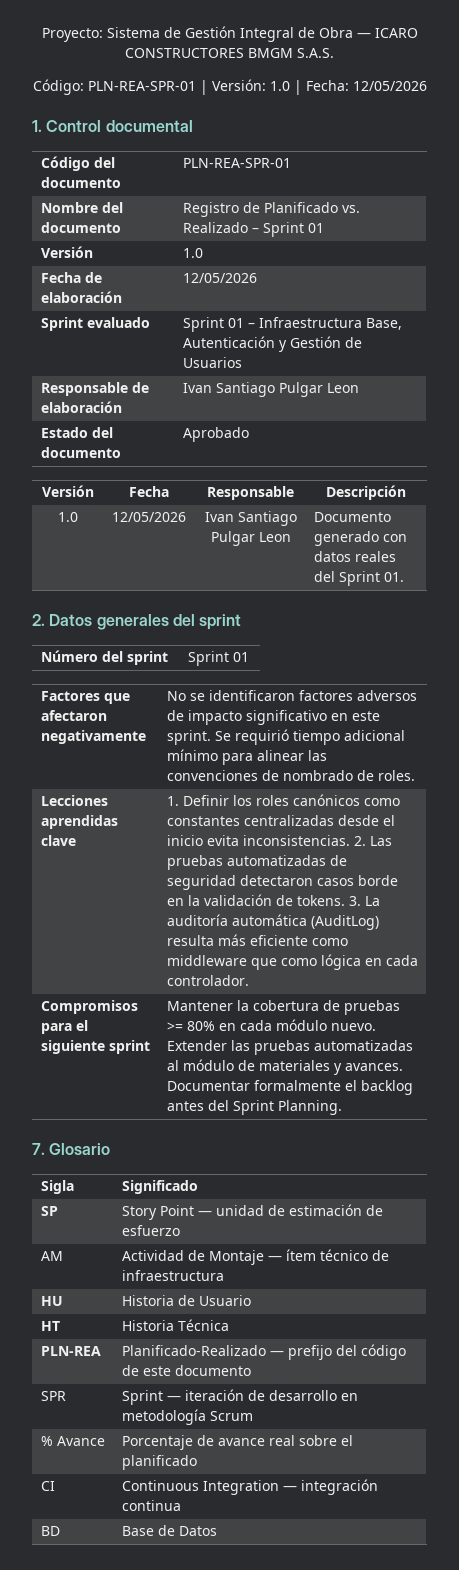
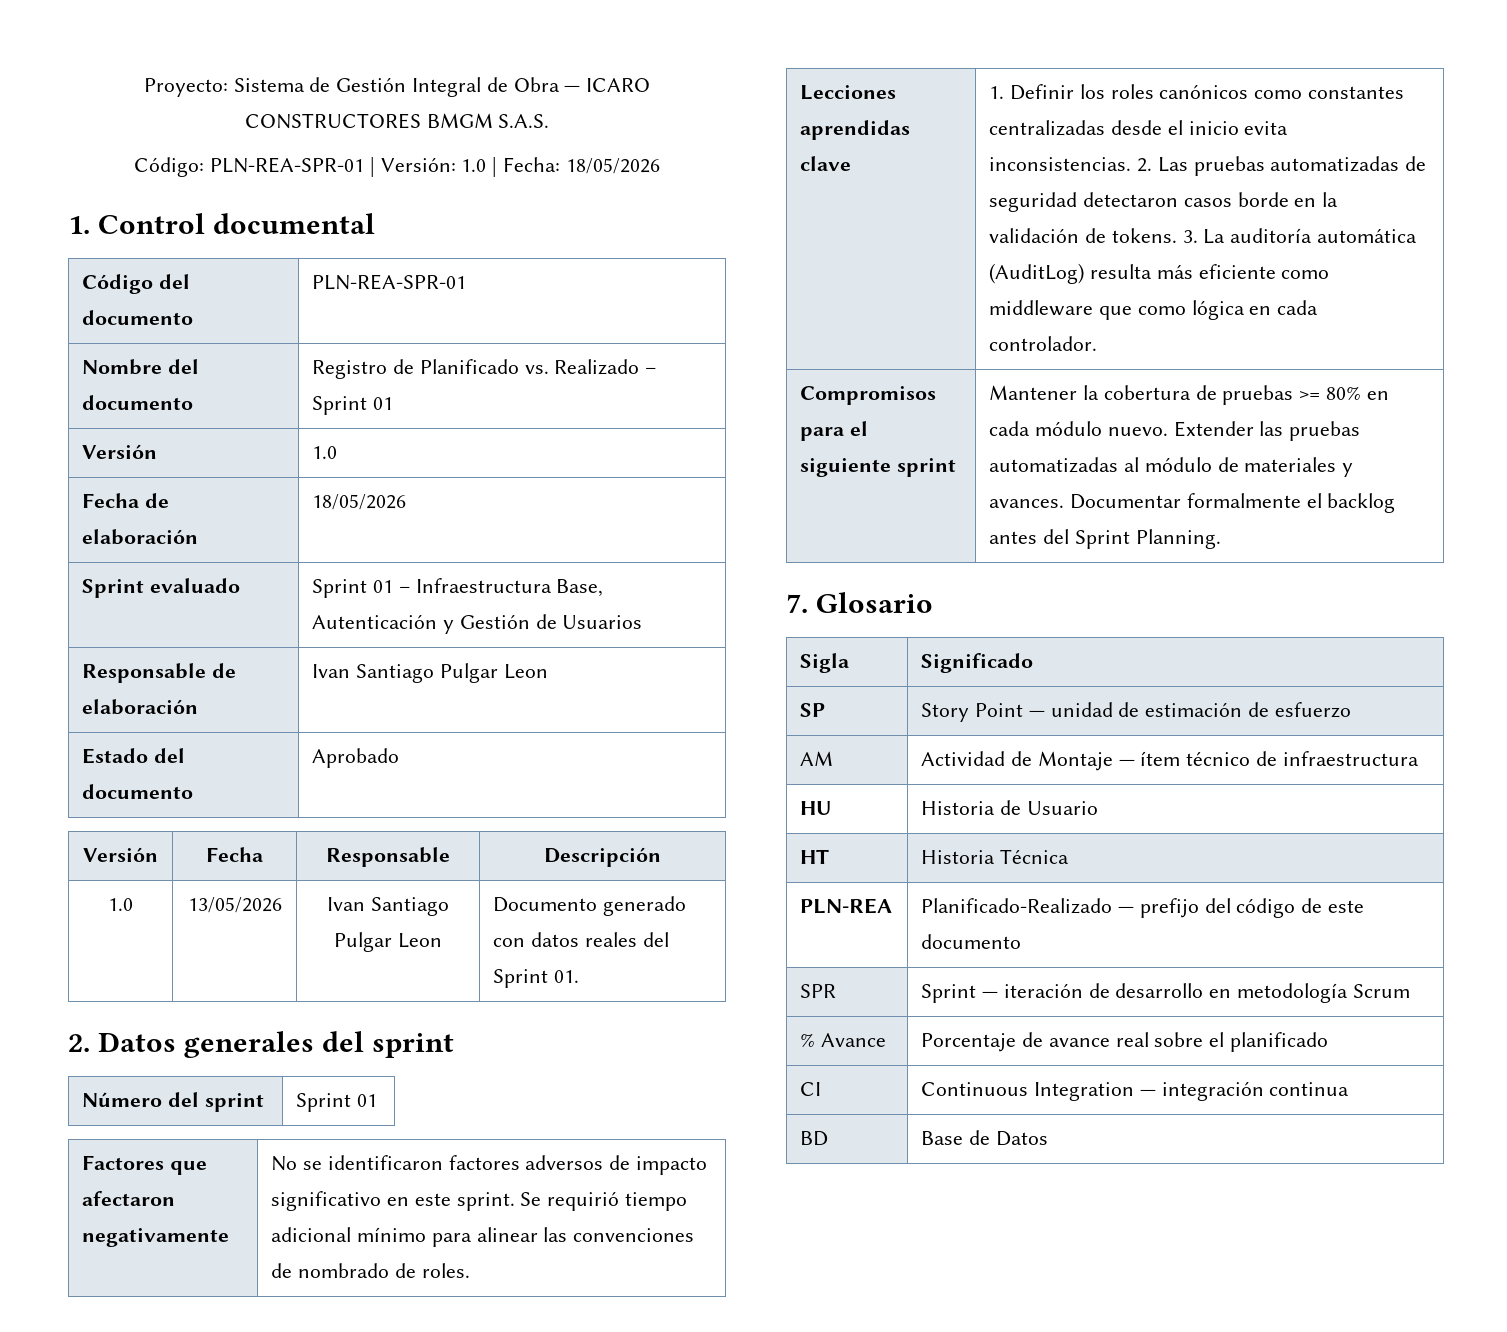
[352,81,427,91] 12/05/2026 -> [565,158,660,174] 18/05/2026
[182,273,257,283] 12/05/2026 -> [312,494,407,510] 18/05/2026
[112,512,186,522] 12/05/2026 -> [187,897,282,913] 13/05/2026

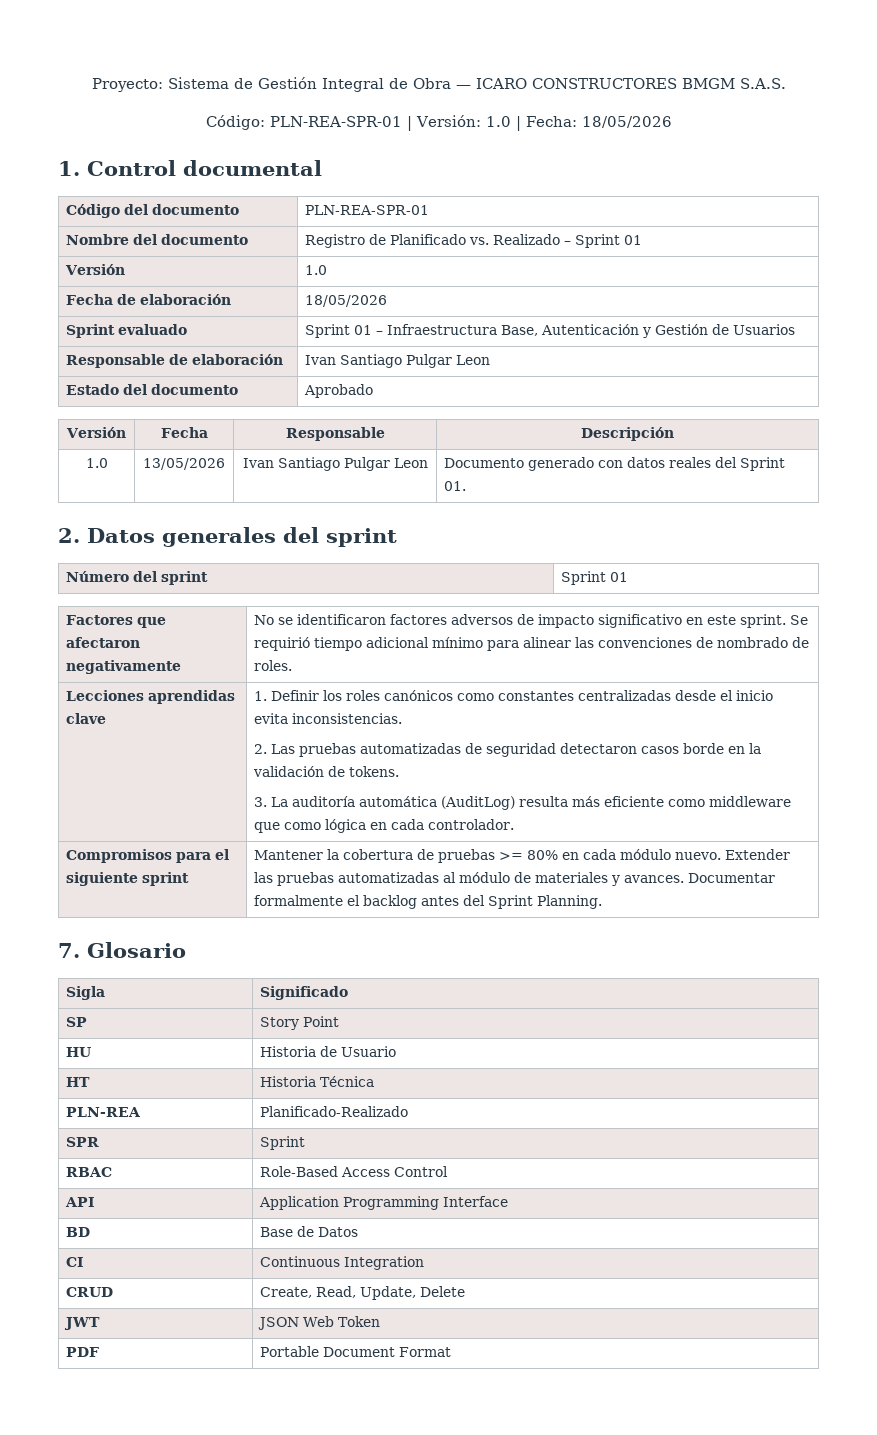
(1132, 164) none -> (403, 718) //
(1177, 235) none -> (400, 771) //
[1028,702,1351,718] [800,751,834,766] [921,751,1419,771] — unidad de estimación de esfuerzo // AM | Actividad de Montaje — ítem técnico de infraestructura -> (340, 1021) none
[1118,898,1365,918] [921,934,1022,949] [800,984,837,998] [921,983,1410,1003] [800,1033,887,1047] [921,1032,1329,1052] [800,1082,822,1096] [921,1081,1350,1101] [800,1131,829,1146] [921,1130,1048,1146] — prefijo del código de este documento // SPR | Sprint — iteración de desarrollo en metodología Scrum // % Avance | Porcentaje de avance real sobre el planificado // CI | Continuous Integration — integración continua // BD | Base de Datos -> [66,1137,100,1147] [260,1136,306,1150] [66,1167,113,1177] [260,1166,449,1177] [65,1197,96,1207] [259,1196,509,1210] [66,1227,91,1237] [260,1226,359,1237] [66,1257,85,1267] [260,1256,425,1270] [66,1287,114,1297] [260,1286,466,1300] [64,1317,101,1330] [258,1316,381,1330] [66,1347,100,1357] [260,1346,452,1357] // SPR | Sprint // RBAC | Role-Based Access Control // API | Application Programming Interface // BD | Base de Datos // CI | Continuous Integration // CRUD | Create, Read, Update, Delete // JWT | JSON Web Token // PDF | Portable Document Format

